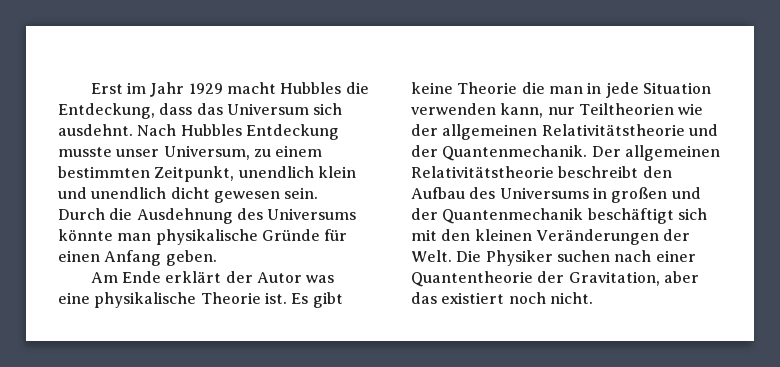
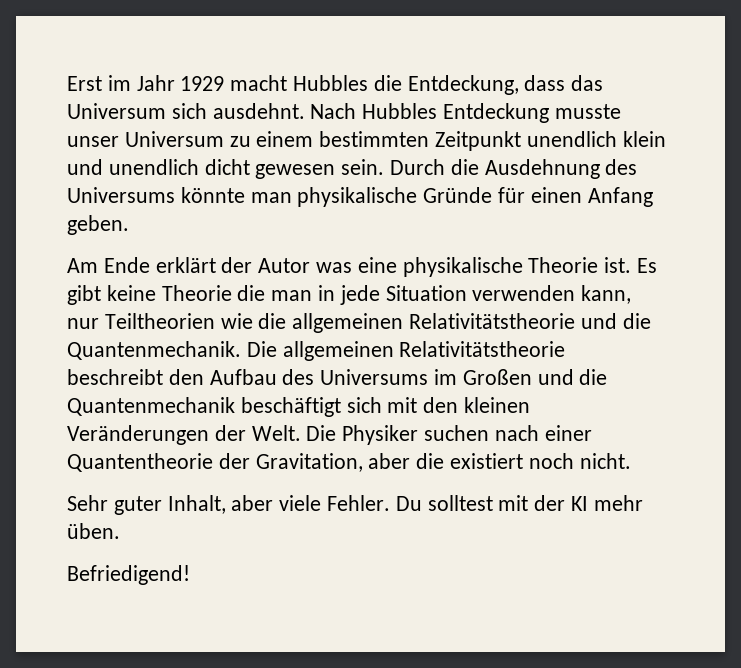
[163,145,250,160] Universum, -> [124,131,224,147] Universum
[154,166,235,182] Zeitpunkt, -> [435,131,522,151] Zeitpunkt
[411,124,438,136] der -> [258,313,287,329] die
[411,145,621,161] der Quantenmechanik. Der -> [622,313,651,329] [67,341,277,360] die Quantenmechanik. Die
[592,187,701,203] [411,208,438,220] in großen und der -> [434,369,608,385] im Großen und die
[411,292,437,304] das -> [416,453,445,469] die
(593, 298) none -> [67,495,643,515] [67,523,120,539] [67,565,190,585] // Sehr guter Inhalt, aber viele Fehler. Du solltest mit der KI mehr üben. // Befriedigend!

